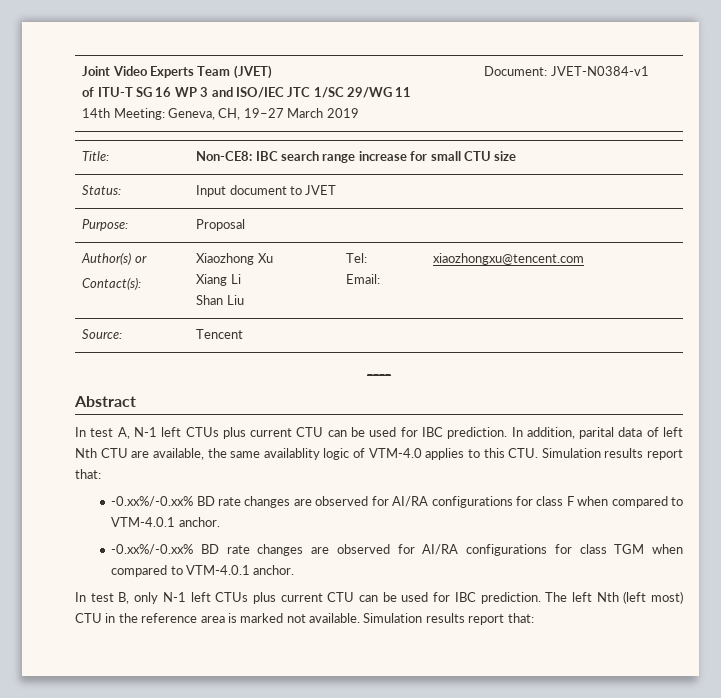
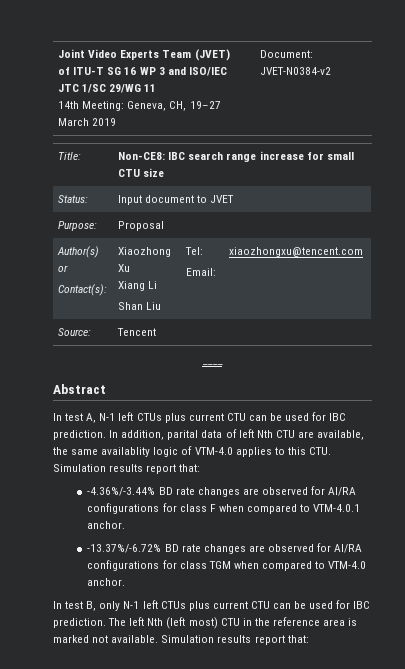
[550,66,649,76] JVET-N0384-v1 -> [260,67,332,75] JVET-N0384-v2
[111,496,194,507] -0.xx%/-0.xx% -> [87,487,156,496] -4.36%/-3.44%
[111,544,194,555] -0.xx%/-0.xx% -> [87,544,162,553] -13.37%/-6.72%
[185,565,250,575] VTM-4.0.1 -> [328,561,367,569] VTM-4.0

